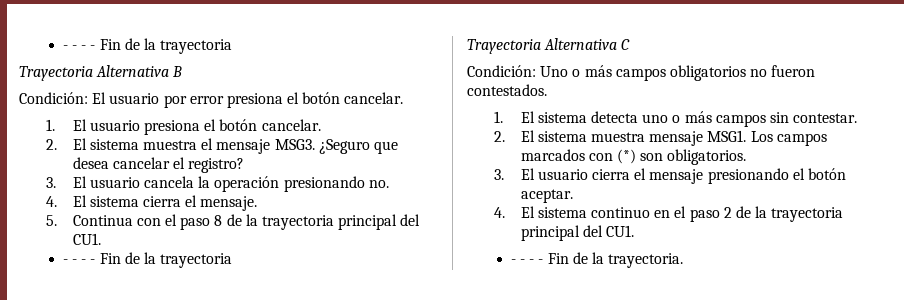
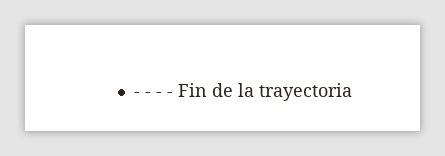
[62,38,233,54] [19,65,183,81] [19,92,404,108] [45,119,321,135] [45,138,399,154] [72,157,245,173] [45,176,389,192] [45,195,258,211] [45,214,421,230] [72,233,101,245] [62,252,233,268] [467,38,631,54] [467,65,816,81] [467,84,547,96] [493,111,858,127] [493,130,827,146] [520,149,747,165] [493,168,847,184] [520,189,573,203] [493,206,844,222] [520,225,635,241] [510,252,684,268] - - - - Fin de la trayectoria // Trayectoria Alternativa B // Condición: El usuario por error presiona el botón cancelar. // 1. El usuario presiona el botón cancelar. // 2. El sistema muestra el mensaje MSG3. ¿Seguro que desea cancelar el registro? // 3. El usuario cancela la operación presionando no. // 4. El sistema cierra el mensaje. // 5. Continua con el paso 8 de la trayectoria principal del CU1. // - - - - Fin de la trayectoria // Trayectoria Alternativa C // Condición: Uno o más campos obligatorios no fueron contestados. // 1. El sistema detecta uno o más campos sin contestar. // 2. El sistema muestra mensaje MSG1. Los campos marcados con (*) son obligatorios. // 3. El usuario cierra el mensaje presionando el botón aceptar. // 4. El sistema continuo en el paso 2 de la trayectoria principal del CU1. // - - - - Fin de la trayectoria. -> [134,83,353,101] - - - - Fin de la trayectoria

